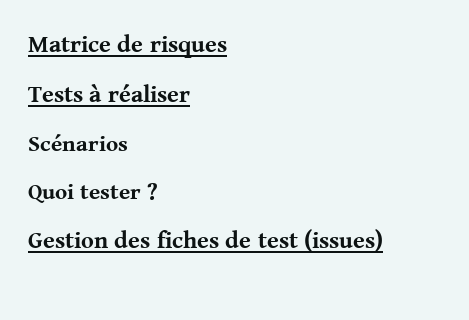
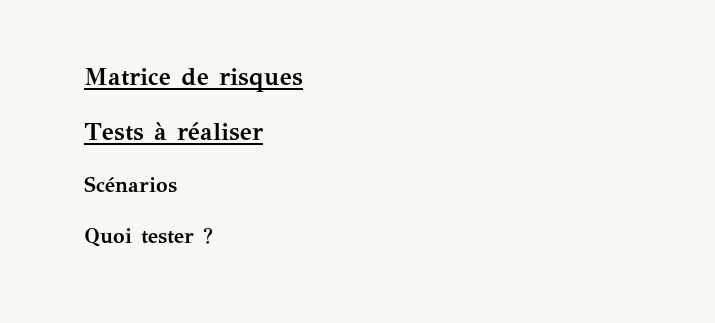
[28,229,384,252] // Gestion des fiches de test (issues) -> (213, 235) none

